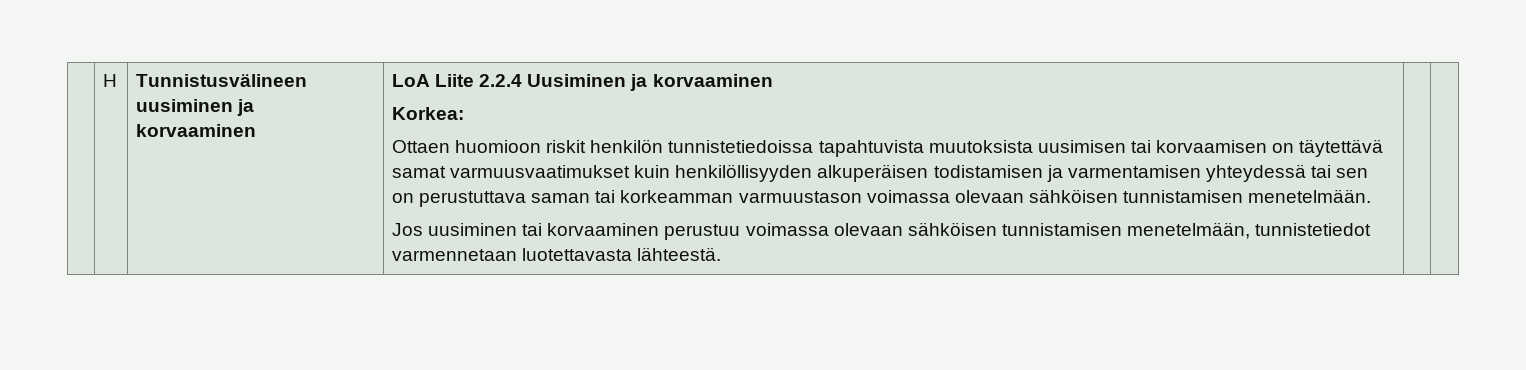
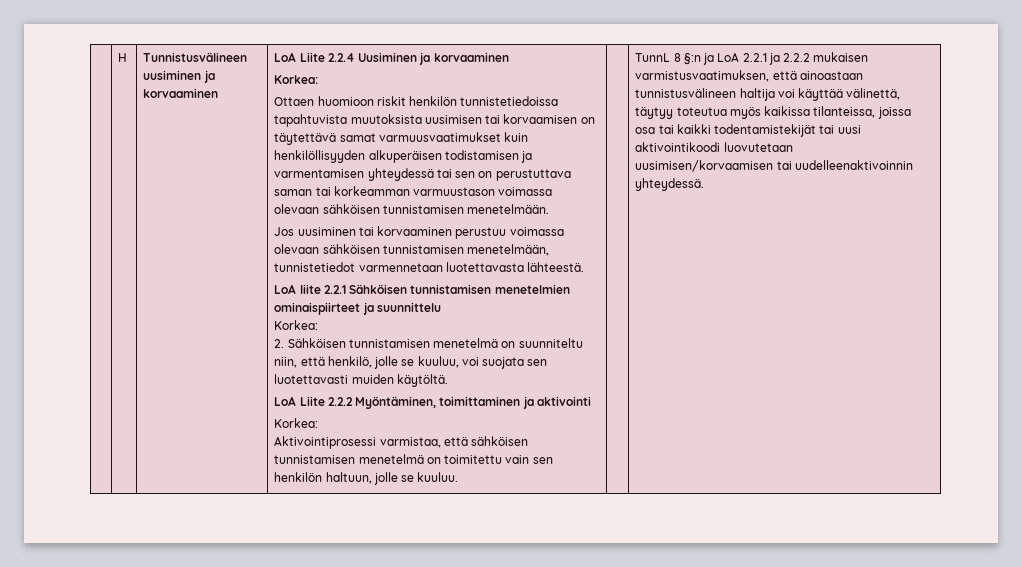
(722, 254) | | -> [274,284,570,294] [274,302,441,315] [274,320,319,330] [274,338,583,348] [274,356,548,369] [274,374,448,387] [274,396,591,409] [274,418,319,428] [274,436,529,449] [274,454,553,464] [274,472,459,485] [635,52,869,65] [635,70,863,82] [635,88,901,101] [635,106,911,119] [635,124,861,137] [635,142,793,152] [635,160,913,172] [635,178,705,191] // LoA liite 2.2.1 Sähköisen tunnistamisen menetelmien ominaispiirteet ja suunnittelu // Korkea: // 2. Sähköisen tunnistamisen menetelmä on suunniteltu niin, että henkilö, jolle se kuuluu, voi suojata sen luotettavasti muiden käytöltä. // LoA Liite 2.2.2 Myöntäminen, toimittaminen ja aktivointi // Korkea: // Aktivointiprosessi varmistaa, että sähköisen tunnistamisen menetelmä on toimitettu vain sen henkilön haltuun, jolle se kuuluu. | | TunnL 8 §:n ja LoA 2.2.1 ja 2.2.2 mukaisen varmistusvaatimuksen, että ainoastaan tunnistusvälineen haltija voi käyttää välinettä, täytyy toteutua myös kaikissa tilanteissa, joissa osa tai kaikki todentamistekijät tai uusi aktivointikoodi luovutetaan uusimisen/korvaamisen tai uudelleenaktivoinnin yhteydessä.

